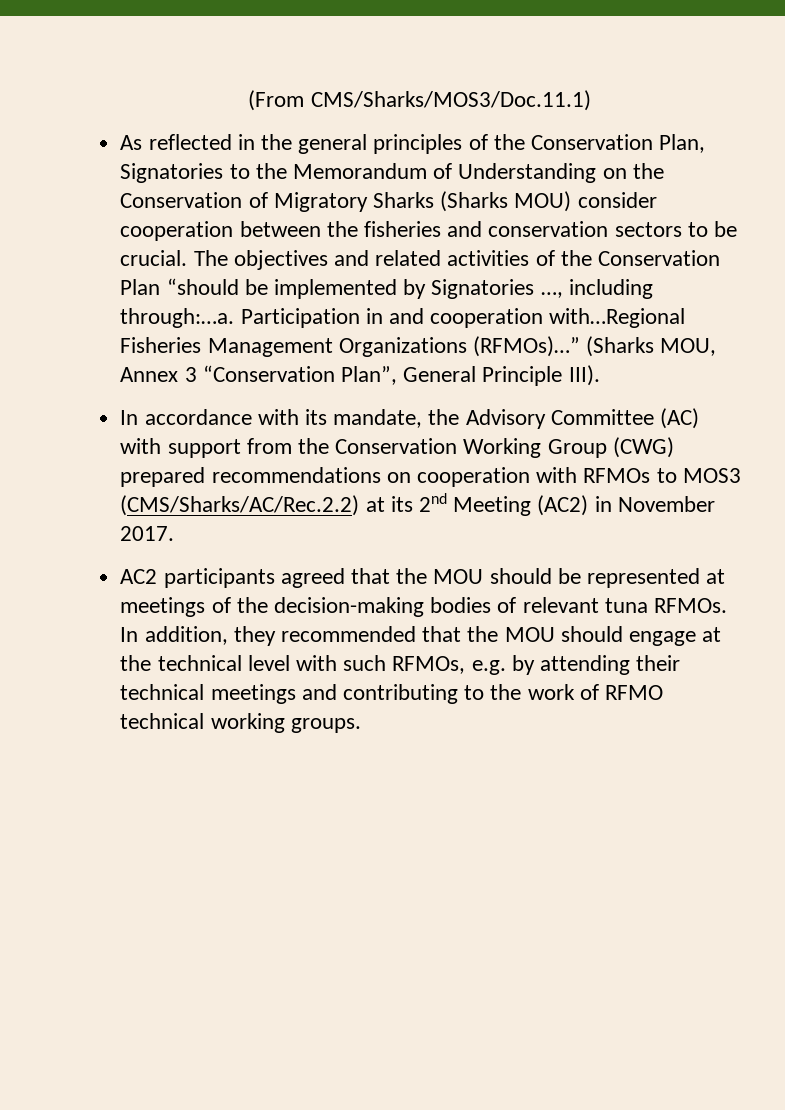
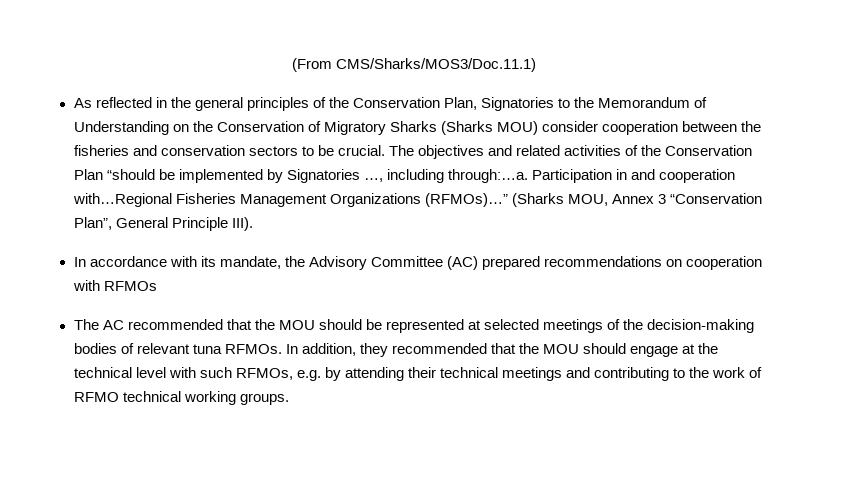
[120,437,674,458] with support from the Conservation Working Group (CWG) -> (478, 263) none
[656,468,741,483] [120,493,715,516] [120,526,175,541] [120,568,345,588] to MOS3 (CMS/Sharks/AC/Rec.2.2) at its 2nd Meeting (AC2) in November 2017. // AC2 participants agreed -> [73,319,223,330] // The AC recommended
(726, 576) none -> [484,319,539,330] selected

